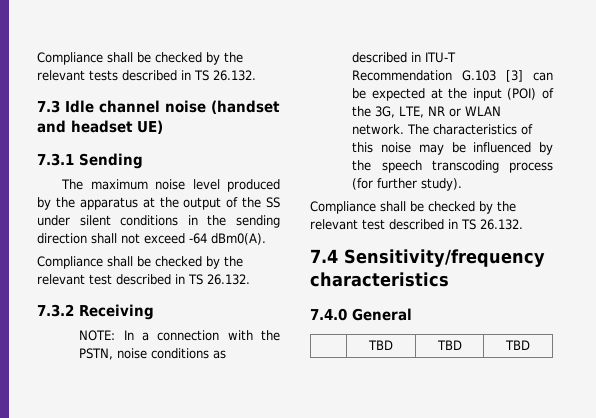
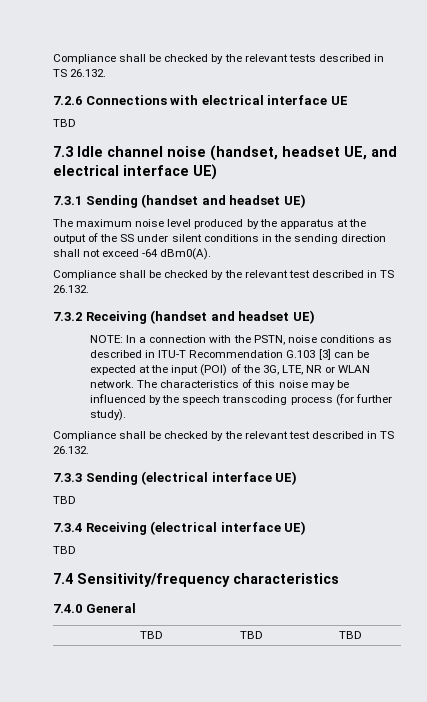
[37,100,280,114] [37,120,163,134] [37,153,143,169] 7.3 Idle channel noise (handset and headset UE) // 7.3.1 Sending -> [53,95,348,105] [53,119,76,127] [53,145,397,161] [53,164,217,180] [53,194,306,208] 7.2.6 Connections with electrical interface UE // TBD // 7.3 Idle channel noise (handset, headset UE, and electrical interface UE) // 7.3.1 Sending (handset and headset UE)
(154, 312) none -> [150,310,315,324] (handset and headset UE)
(523, 224) none -> [53,471,298,485] [53,496,76,504] [53,521,307,535] [53,546,76,554] // 7.3.3 Sending (electrical interface UE) // TBD // 7.3.4 Receiving (electrical interface UE) // TBD

